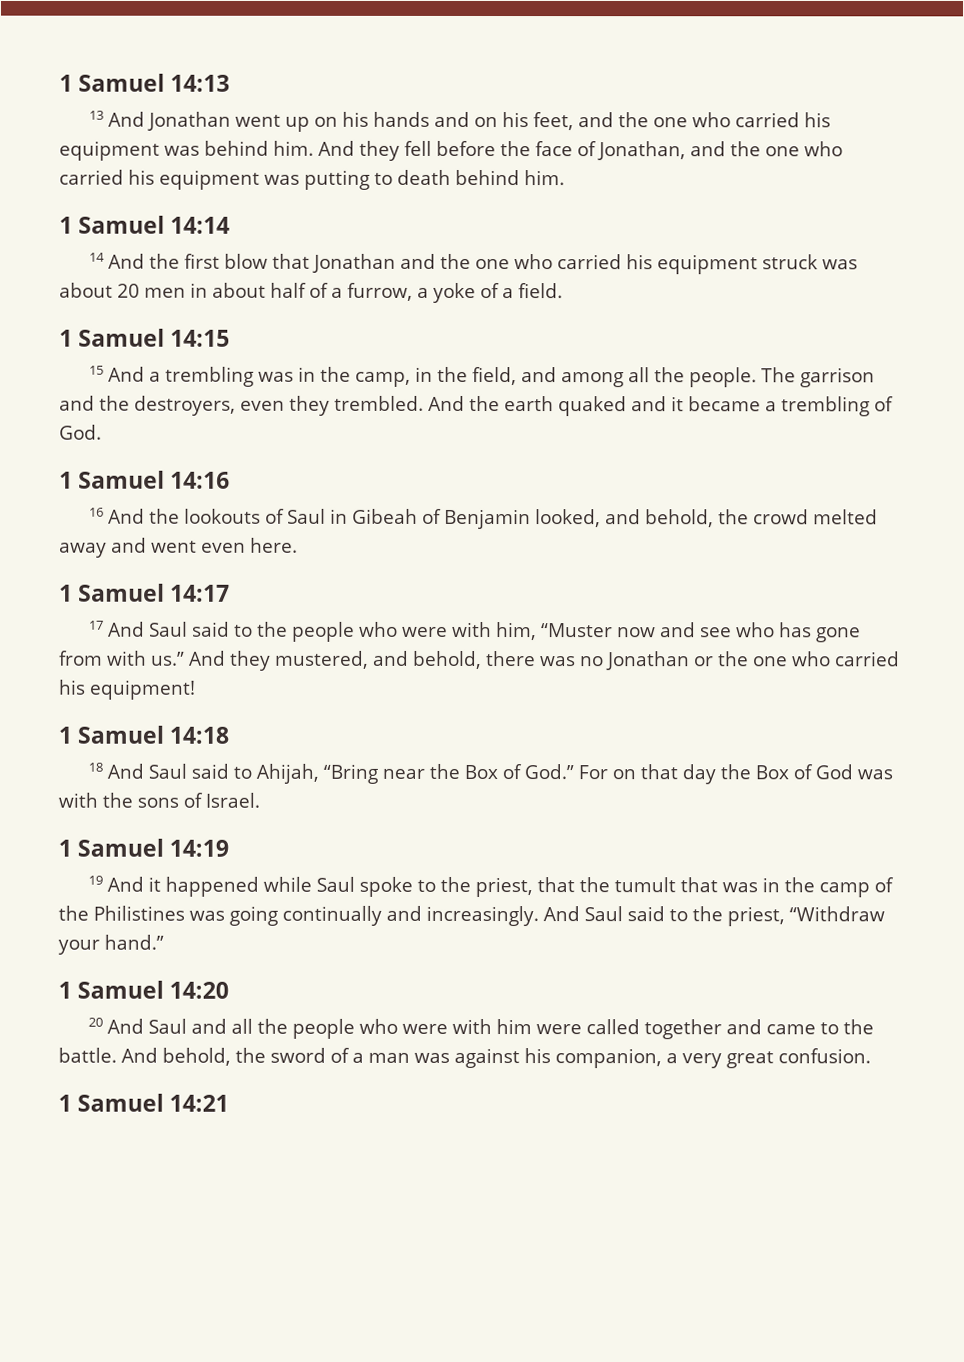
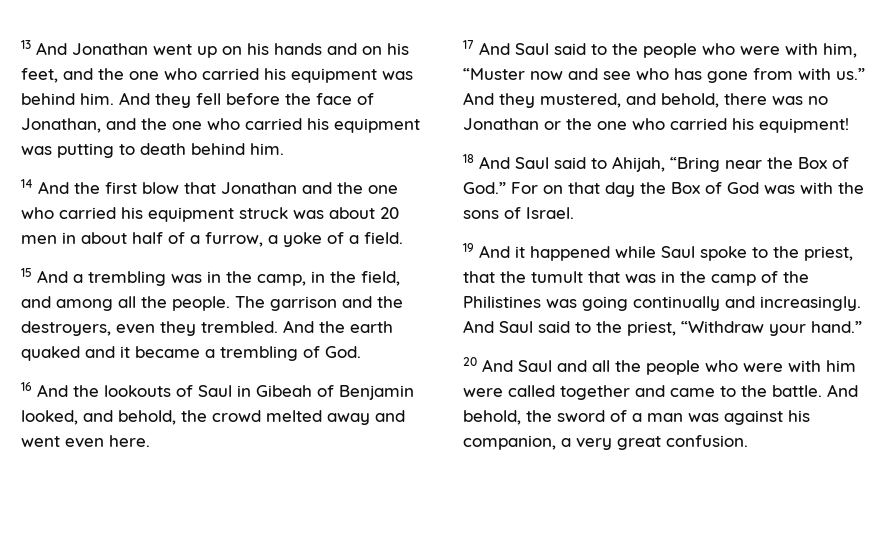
[59,73,231,92] 1 Samuel 14:13 // -> (21, 44) none
[59,215,231,234] // 1 Samuel 14:14 -> (284, 149) none
[59,328,231,347] // 1 Samuel 14:15 -> (403, 238) none
[59,470,231,489] // 1 Samuel 14:16 -> (361, 352) none
[59,583,231,602] // 1 Samuel 14:17 -> (150, 441) none
[58,725,230,744] // 1 Samuel 14:18 -> (849, 125) none
[58,838,230,857] // 1 Samuel 14:19 -> (574, 213) none
[58,980,230,999] // 1 Samuel 14:20 -> (862, 327) none
[58,1093,230,1112] // 1 Samuel 14:21 -> (748, 441) none

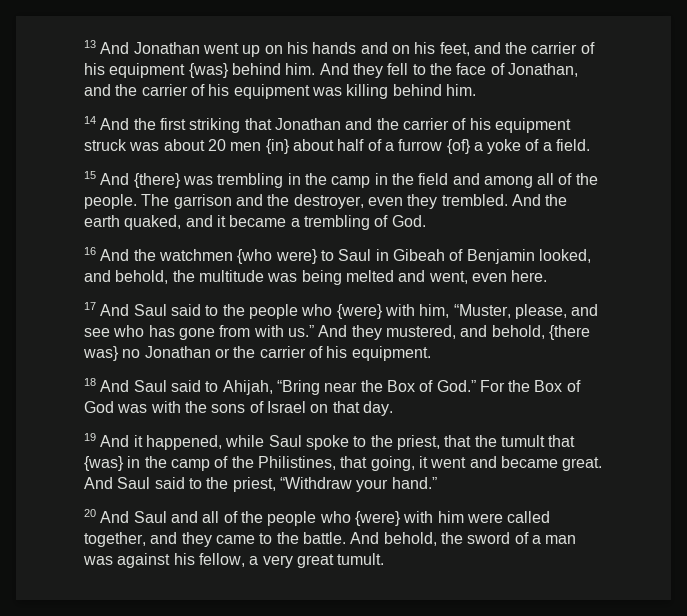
[129,68,413,83] one who carried his equipment was -> [531,42,595,54] [84,63,229,78] carrier of his equipment {was}
[226,93,280,105] before -> [412,64,426,75] to
[172,118,420,133] [21,143,186,158] one who carried his equipment was putting to death -> [141,84,389,99] carrier of his equipment was killing
[142,182,179,194] blow -> [189,118,241,133] striking
[368,185,398,194] [21,207,116,219] one who carried -> [402,118,467,130] carrier of
[62,232,76,244] in -> [265,139,290,154] {in}
[205,232,263,247] furrow, -> [398,139,471,154] furrow {of}
[73,271,400,286] a trembling was in the camp, in the field, -> [133,173,449,188] {there} was trembling in the camp in the field
(136, 302) none -> [558,173,573,185] of
[21,321,111,336] destroyers, -> [293,194,364,209] destroyer,
[21,346,80,361] quaked -> [124,215,182,230] quaked,
[104,385,193,397] lookouts of -> [158,249,334,264] watchmen {who were} to
[212,410,405,425] [21,436,60,447] crowd melted away and went -> [198,270,468,285] multitude was being melted and went,
[740,46,780,55] were -> [336,304,383,319] {were}
[463,68,563,80] “Muster now -> [453,304,567,319] “Muster, please,
[724,93,803,105] there was -> [548,325,590,340] [83,346,119,361] {there was}
[597,118,849,133] one who carried his equipment! -> [259,346,431,361] carrier of his equipment.
[543,182,635,197] on that day -> (505, 386) none
[526,207,574,219] Israel. -> [266,401,393,416] Israel on that day.
[530,246,610,261] happened -> [145,435,222,450] happened,
[625,274,656,283] was -> [84,456,124,471] {was}
[463,296,861,311] Philistines was going continually and increasingly. -> [257,456,603,471] Philistines, that going, it went and became great.
[615,360,783,375] the people who were -> [223,511,401,526] of the people who {were}
[560,385,665,400] together and -> [84,532,212,547] together, and they
[463,435,556,450] companion, -> [198,553,245,567] fellow,
[666,435,748,447] confusion. -> [337,553,385,565] tumult.

